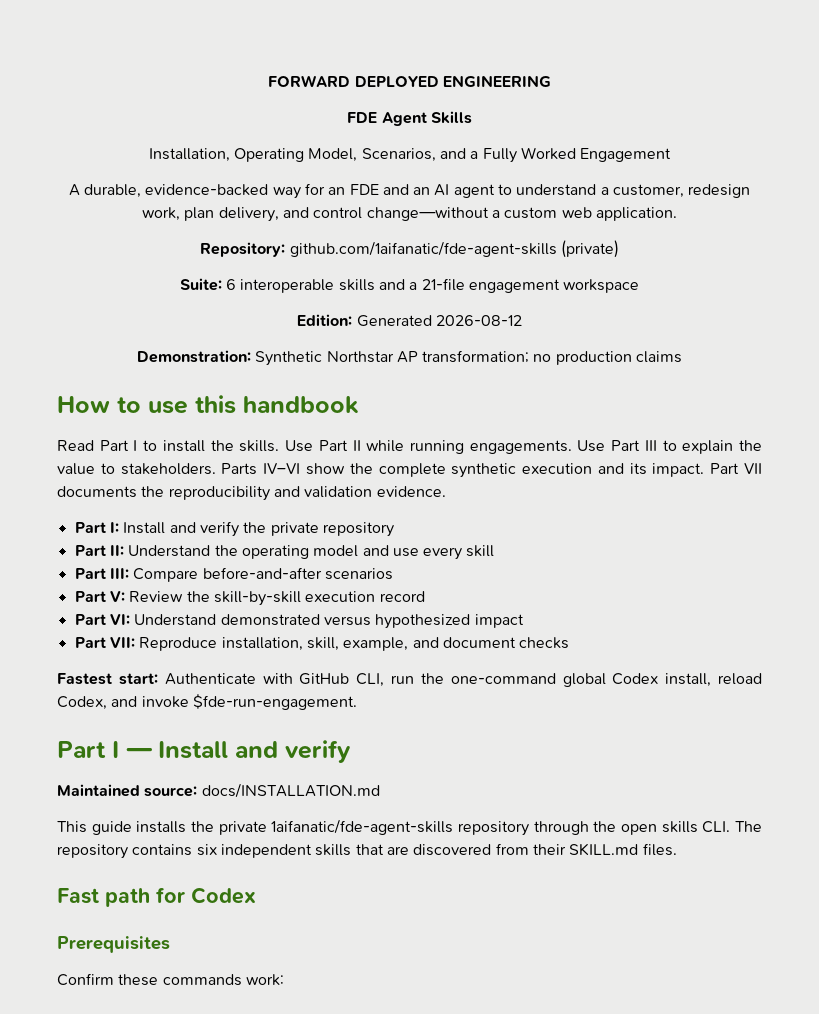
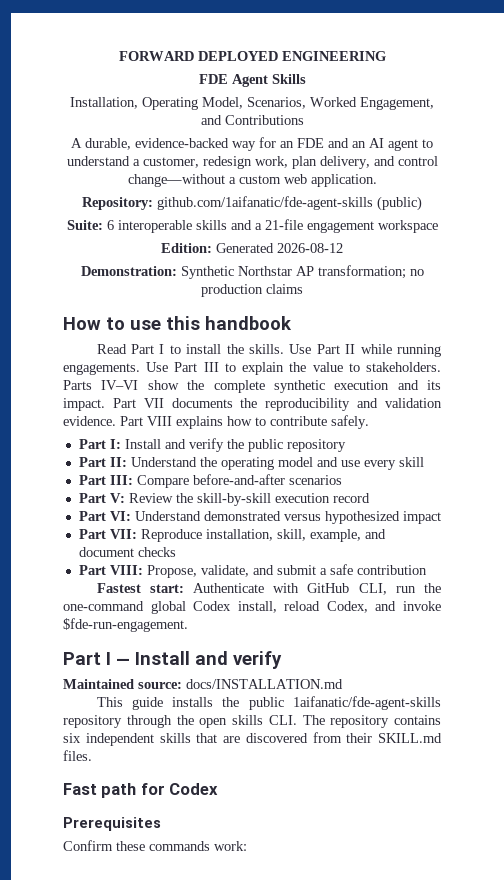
[440,147,672,163] and a Fully Worked Engagement -> [310,97,434,110] [200,115,304,125] Worked Engagement, and Contributions
[560,240,619,258] (private) -> [377,196,422,211] (public)
(446, 491) none -> [120,415,369,429] Part VIII explains how to contribute safely.
[270,522,319,536] private -> [247,439,283,452] public
(570, 643) none -> [78,564,427,578] // Part VIII: Propose, validate, and submit a safe contribution
[218,821,267,835] private -> [248,697,284,710] public

